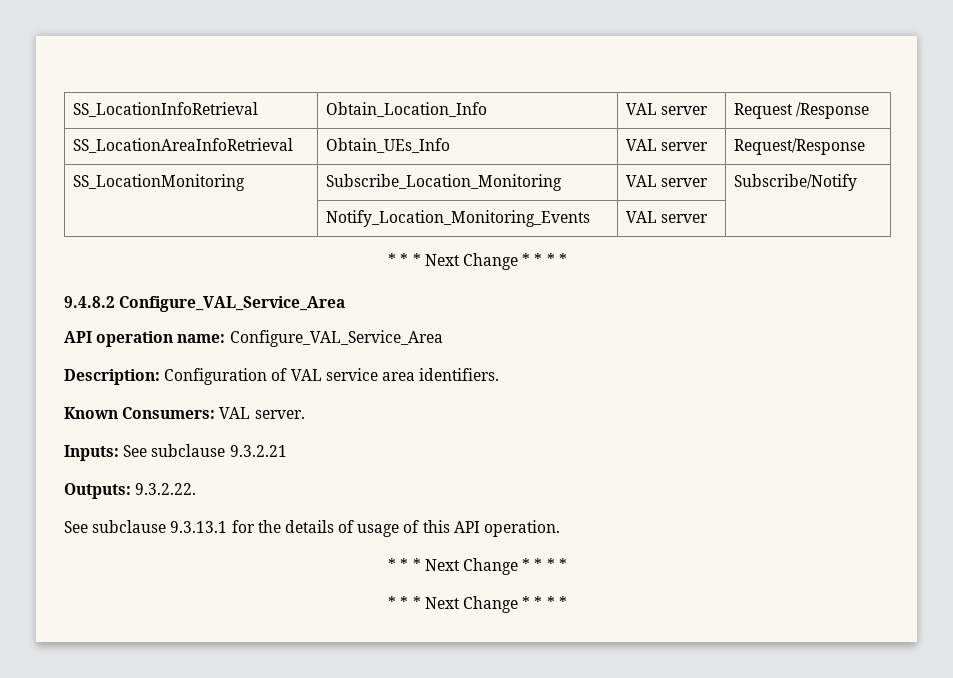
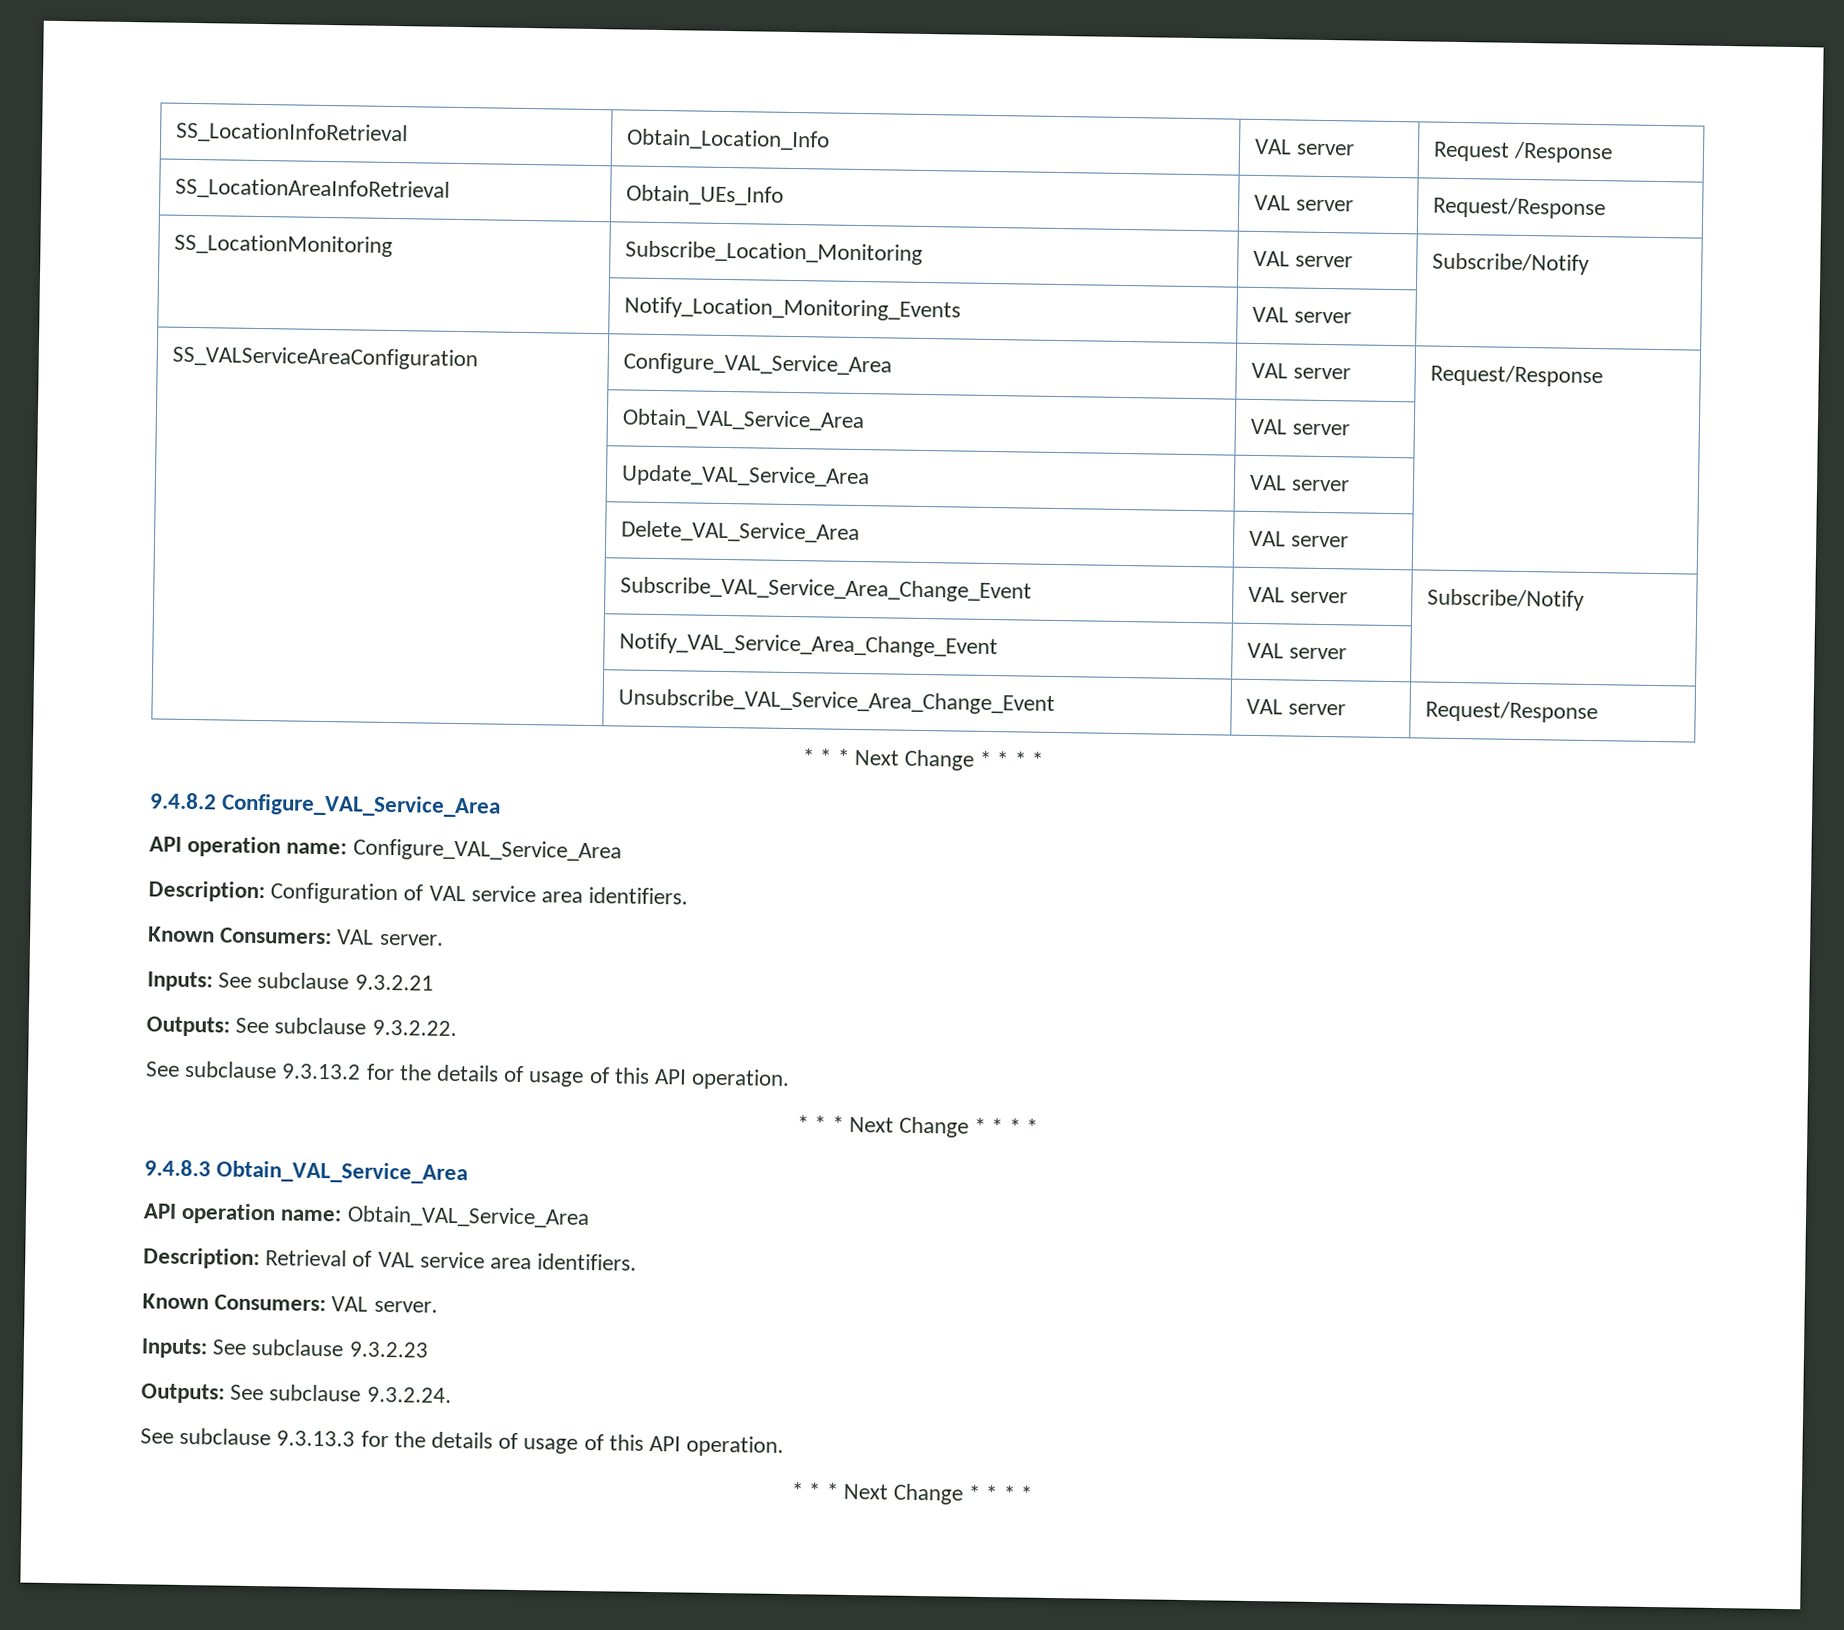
(709, 218) none -> [171,345,478,371] [622,352,892,377] [1250,362,1351,380] [1429,364,1603,388] [621,408,865,432] [1249,418,1350,436] [620,464,870,489] [1248,474,1350,492] [620,520,860,544] [1248,530,1349,548] [619,576,1032,603] [1247,586,1348,604] [1426,588,1585,611] [618,632,998,659] [1246,642,1347,660] [617,688,1055,715] [1245,698,1346,716] [1424,700,1598,724] // SS_VALServiceAreaConfiguration | Configure_VAL_Service_Area | VAL server | Request/Response // | Obtain_VAL_Service_Area | VAL server | // | Update_VAL_Service_Area | VAL server | // | Delete_VAL_Service_Area | VAL server | // | Subscribe_VAL_Service_Area_Change_Event | VAL server | Subscribe/Notify // | Notify_VAL_Service_Area_Change_Event | VAL server | // | Unsubscribe_VAL_Service_Area_Change_Event | VAL server | Request/Response
(131, 491) none -> [235,1017,367,1035] See subclause
[170,521,228,533] 9.3.13.1 -> [281,1063,362,1080] 9.3.13.2
(567, 564) none -> [144,1159,469,1185] [143,1202,590,1229] [143,1247,638,1271] [142,1293,438,1313] [141,1338,429,1359] [141,1383,452,1404] [140,1427,785,1458] // 9.4.8.3 Obtain_VAL_Service_Area // API operation name: Obtain_VAL_Service_Area // Description: Retrieval of VAL service area identifiers. // Known Consumers: VAL server. // Inputs: See subclause 9.3.2.23 // Outputs: See subclause 9.3.2.24. // See subclause 9.3.13.3 for the details of usage of this API operation.

